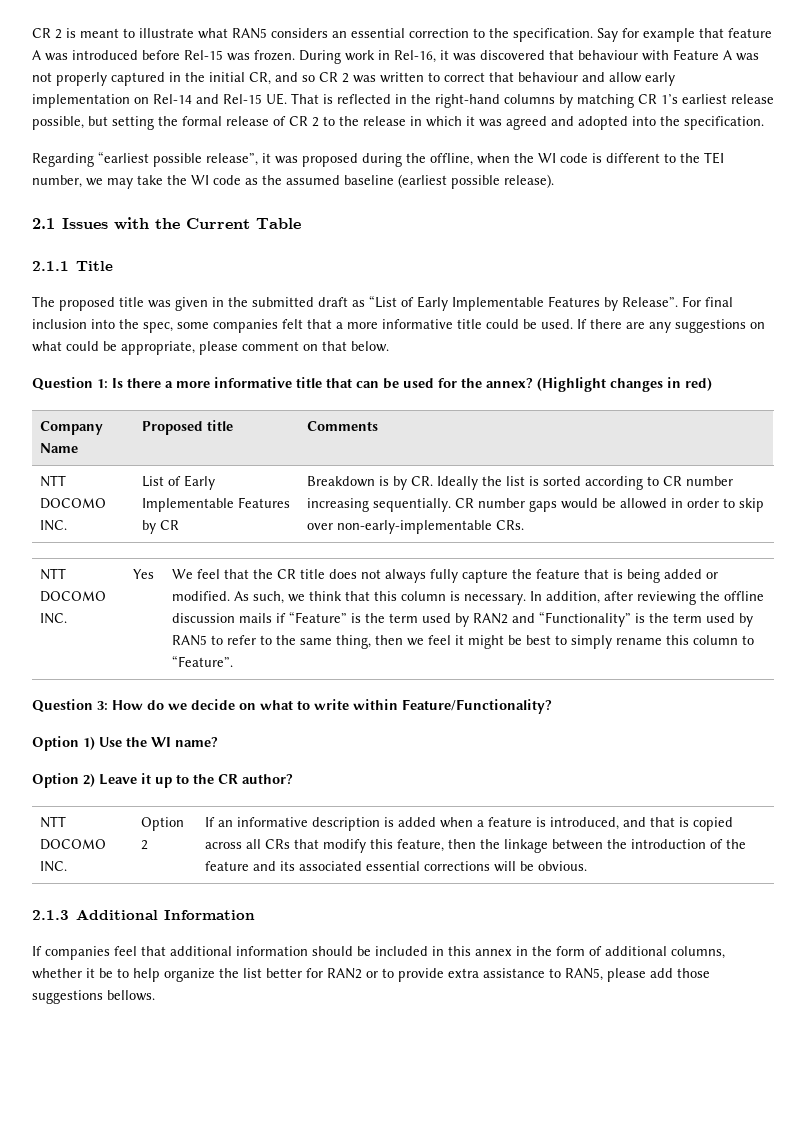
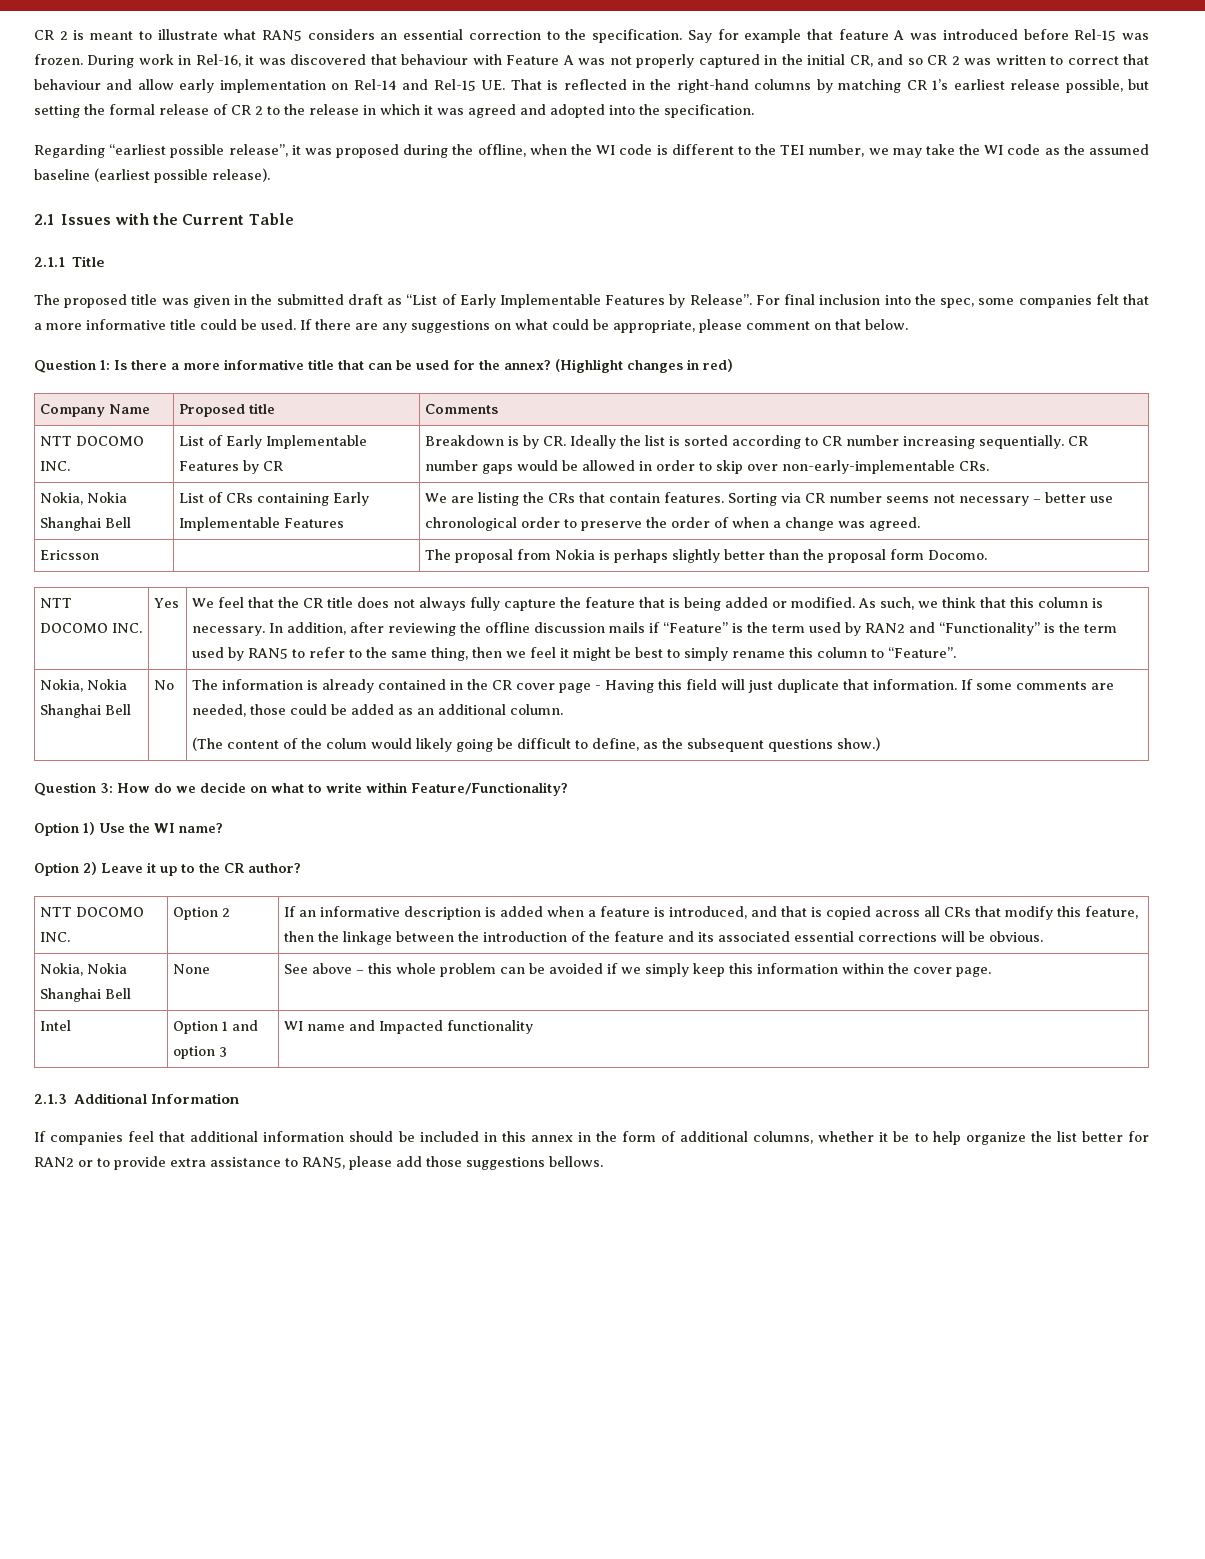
(525, 525) none -> [39,492,127,505] [39,517,131,531] [178,492,369,506] [178,517,344,531] [424,492,1113,506] [424,517,920,531] [39,550,99,560] [424,549,987,563] // Nokia, Nokia Shanghai Bell | List of CRs containing Early Implementable Features | We are listing the CRs that contain features. Sorting via CR number seems not necessary – better use chronological order to preserve the order of when a change was agreed. // Ericsson | | The proposal from Nokia is perhaps slightly better than the proposal form Docomo.
(234, 661) none -> [39,679,127,692] [39,704,131,718] [153,680,174,690] [191,679,1114,693] [191,704,563,717] [191,737,880,752] // Nokia, Nokia Shanghai Bell | No | The information is already contained in the CR cover page - Having this field will just duplicate that information. If some comments are needed, those could be added as an additional column. // (The content of the colum would likely going be difficult to define, as the subsequent questions show.)
(588, 866) none -> [39,963,127,976] [39,988,131,1002] [172,964,210,974] [283,963,991,977] [39,1020,71,1031] [172,1020,258,1034] [172,1046,227,1059] [283,1020,533,1034] // Nokia, Nokia Shanghai Bell | None | See above – this whole problem can be avoided if we simply keep this information within the cover page. // Intel | Option 1 and option 3 | WI name and Impacted functionality

